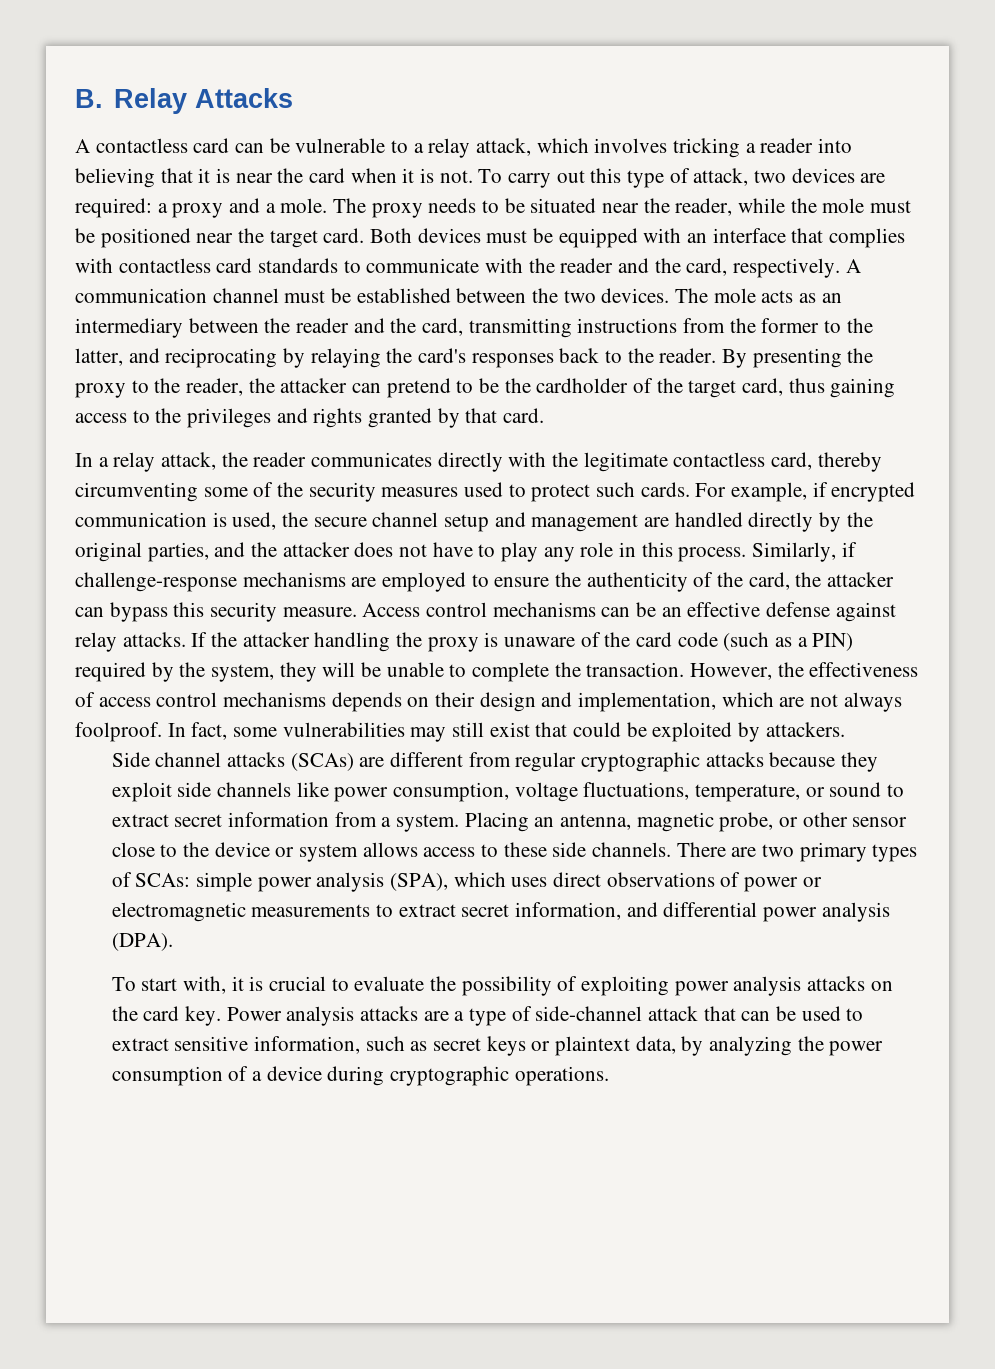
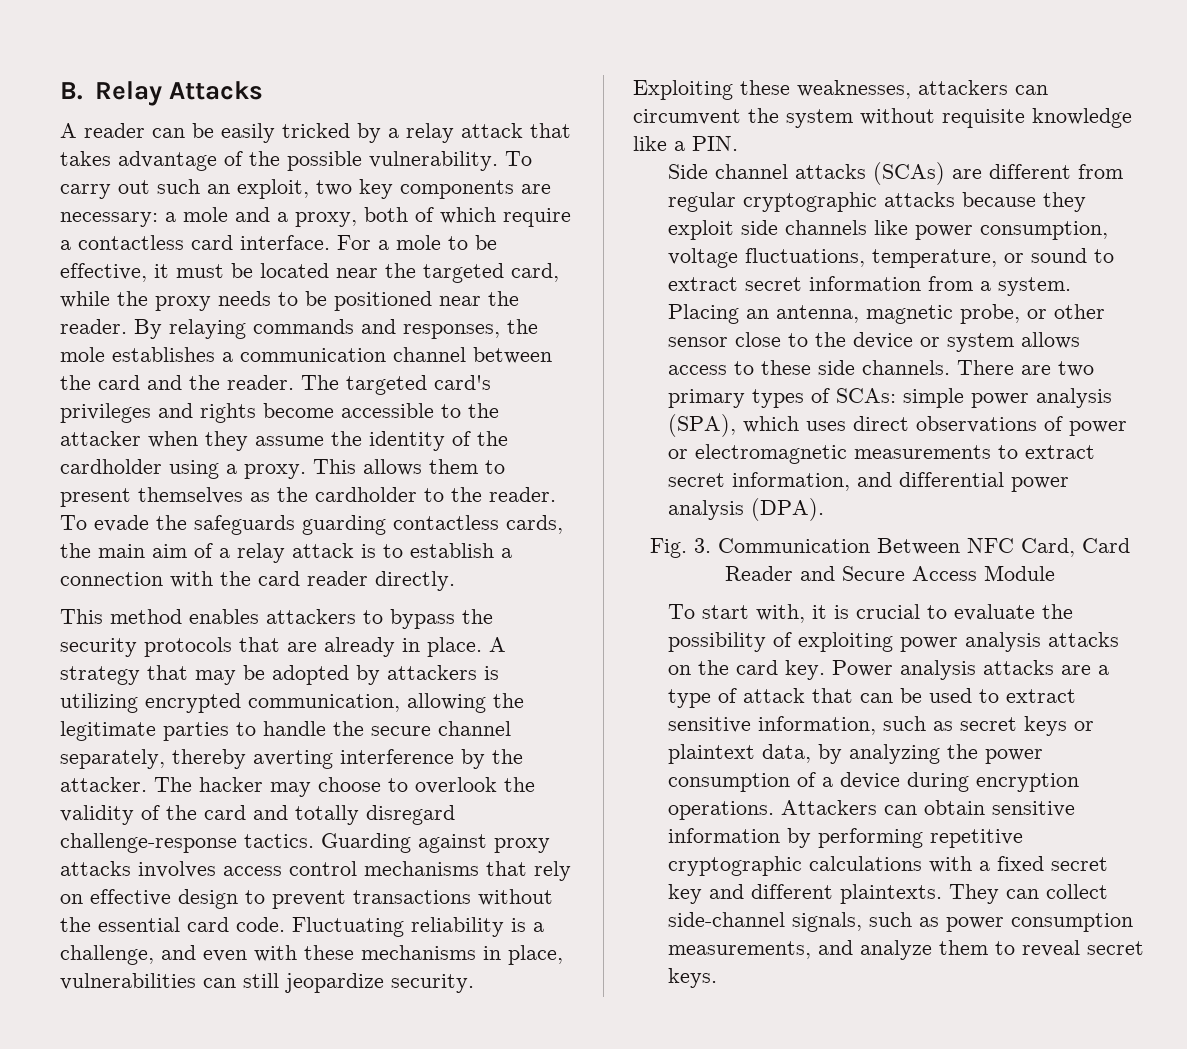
[95,138,853,158] [75,168,886,188] [75,198,912,218] [75,228,906,248] [75,258,861,278] [75,288,842,303] [75,318,873,338] [75,348,874,368] [75,378,896,398] [75,408,545,428] [75,452,882,472] [75,482,916,502] [75,512,873,532] [75,542,857,562] [75,572,895,592] [75,602,896,622] [75,632,854,652] [75,662,919,682] [75,692,902,712] [75,722,845,742] contactless card can be vulnerable to a relay attack, which involves tricking a reader into believing that it is near the card when it is not. To carry out this type of attack, two devices are required: a proxy and a mole. The proxy needs to be situated near the reader, while the mole must be positioned near the target card. Both devices must be equipped with an interface that complies with contactless card standards to communicate with the reader and the card, respectively. A communication channel must be established between the two devices. The mole acts as an intermediary between the reader and the card, transmitting instructions from the former to the latter, and reciprocating by relaying the card's responses back to the reader. By presenting the proxy to the reader, the attacker can pretend to be the cardholder of the target card, thus gaining access to the privileges and rights granted by that card. // In a relay attack, the reader communicates directly with the legitimate contactless card, thereby circumventing some of the security measures used to protect such cards. For example, if encrypted communication is used, the secure channel setup and management are handled directly by the original parties, and the attacker does not have to play any role in this process. Similarly, if challenge-response mechanisms are employed to ensure the authenticity of the card, the attacker can bypass this security measure. Access control mechanisms can be an effective defense against relay attacks. If the attacker handling the proxy is unaware of the card code (such as a PIN) required by the system, they will be unable to complete the transaction. However, the effectiveness of access control mechanisms depends on their design and implementation, which are not always foolproof. In fact, some vulnerabilities may still exist that could be exploited by attackers. -> [84,123,571,143] [60,151,532,171] [60,179,551,199] [60,207,571,227] [60,235,497,250] [60,263,559,283] [60,291,519,311] [60,319,538,339] [60,347,552,364] [60,375,491,395] [60,403,499,423] [60,431,508,451] [60,459,505,479] [60,487,556,507] [60,515,563,535] [60,543,512,563] [60,571,455,591] [60,609,493,629] [60,637,506,657] [60,665,499,685] [60,693,524,713] [60,721,511,741] [60,749,523,769] [60,777,535,797] [60,805,455,825] [60,833,550,853] [60,861,571,881] [60,889,553,909] [60,917,544,937] [60,945,563,965] [60,973,474,993] [633,80,1048,100] [633,108,1132,128] [633,136,738,151] reader can be easily tricked by a relay attack that takes advantage of the possible vulnerability. To carry out such an exploit, two key components are necessary: a mole and a proxy, both of which require a contactless card interface. For a mole to be effective, it must be located near the targeted card, while the proxy needs to be positioned near the reader. By relaying commands and responses, the mole establishes a communication channel between the card and the reader. The targeted card's privileges and rights become accessible to the attacker when they assume the identity of the cardholder using a proxy. This allows them to present themselves as the cardholder to the reader. To evade the safeguards guarding contactless cards, the main aim of a relay attack is to establish a connection with the card reader directly. // This method enables attackers to bypass the security protocols that are already in place. A strategy that may be adopted by attackers is utilizing encrypted communication, allowing the legitimate parties to handle the secure channel separately, thereby averting interference by the attacker. The hacker may choose to overlook the validity of the card and totally disregard challenge-response tactics. Guarding against proxy attacks involves access control mechanisms that rely on effective design to prevent transactions without the essential card code. Fluctuating reliability is a challenge, and even with these mechanisms in place, vulnerabilities can still jeopardize security. Exploiting these weaknesses, attackers can circumvent the system without requisite knowledge like a PIN.
(173, 942) none -> [649,538,1130,558] [724,565,1055,581] // Fig. 3. Communication Between NFC Card, Card Reader and Secure Access Module
[535,1006,643,1021] side-channel -> (738, 695) none
[390,1066,609,1086] cryptographic operations. -> [976,773,1080,792] [668,800,1076,820] [668,828,1024,848] [668,856,1109,876] [668,884,1109,904] [668,912,1134,932] [668,940,1145,960] [668,968,718,988] encryption operations. Attackers can obtain sensitive information by performing repetitive cryptographic calculations with a fixed secret key and different plaintexts. They can collect side-channel signals, such as power consumption measurements, and analyze them to reveal secret keys.

